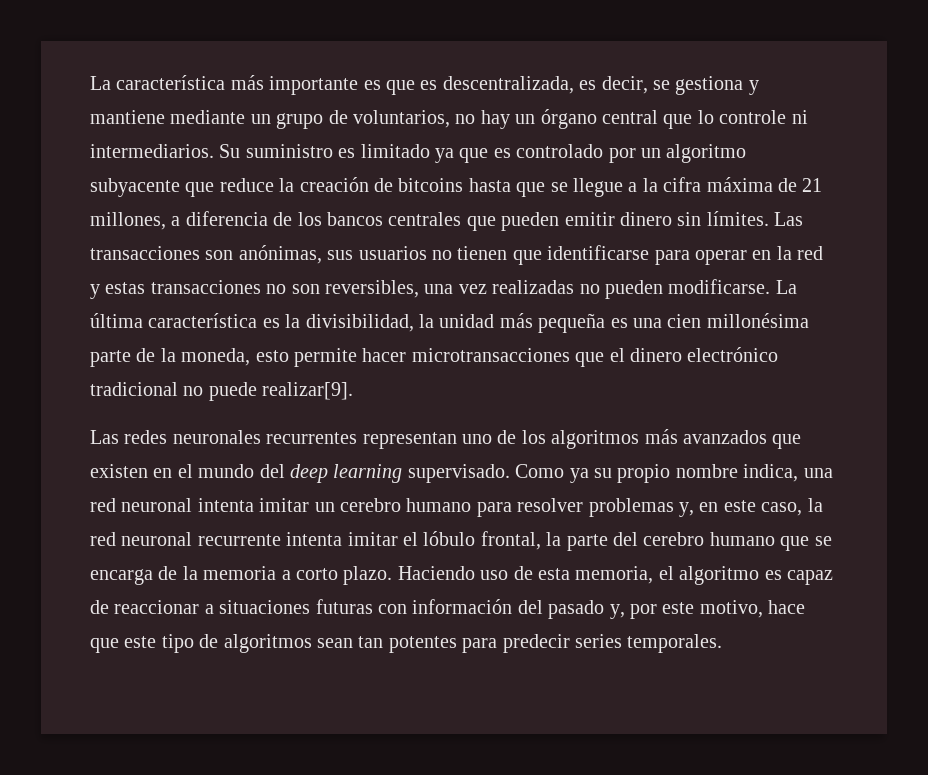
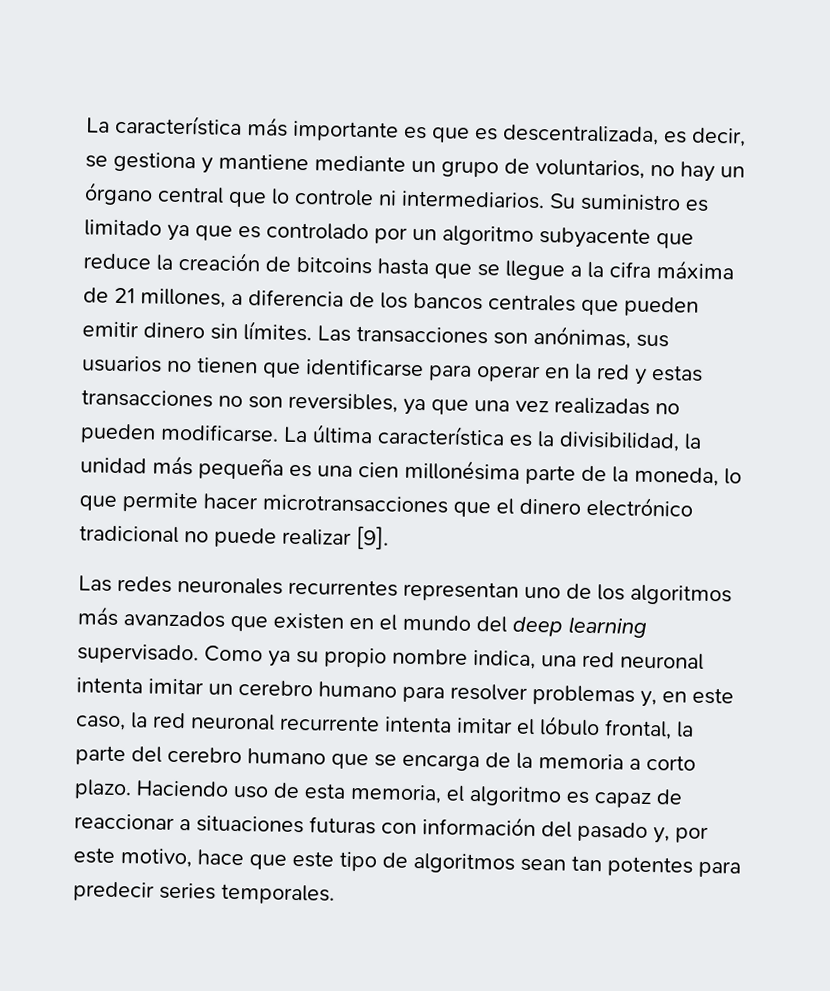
(419, 289) none -> [403,398,469,416] ya que
[255,350,289,362] esto -> [724,468,742,485] [79,495,117,511] lo que
[262,382,354,400] realizar[9]. -> [282,526,389,550] realizar [9].

